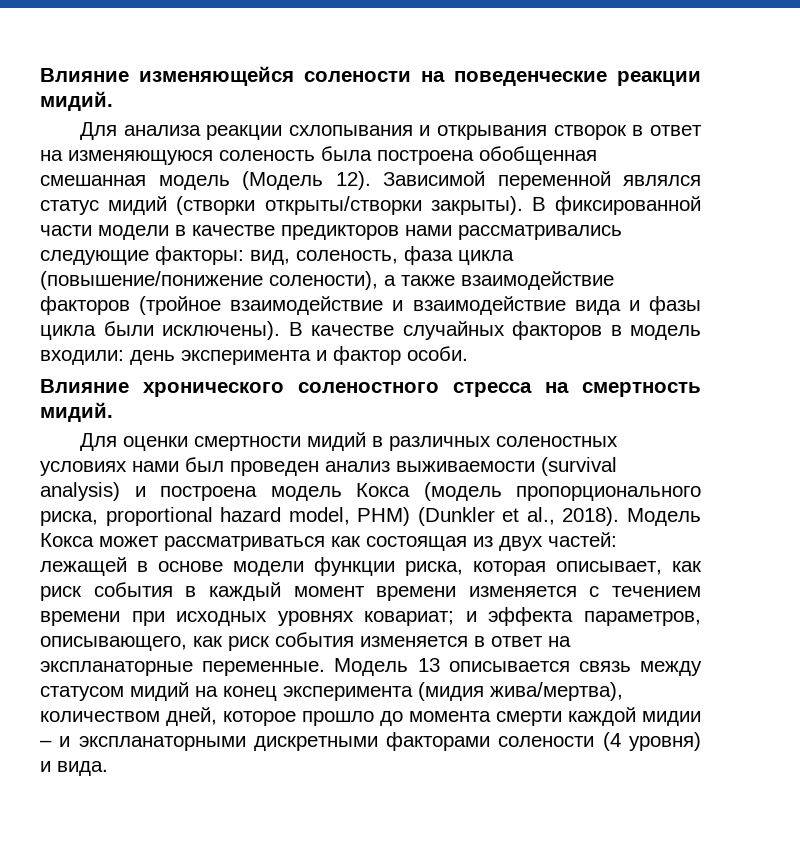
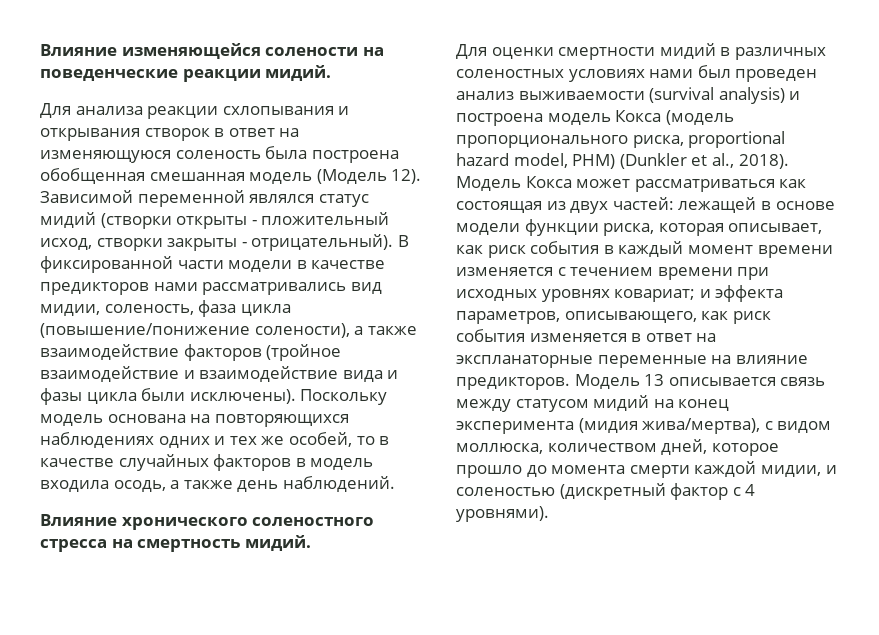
[264,196,523,215] открыты/створки закрыты). -> [176,212,390,229] [40,234,394,251] открыты - пложительный исход, створки закрыты - отрицательный).
[40,246,290,265] следующие факторы: вид, -> [350,282,382,294] [40,304,100,316] вид мидии,
[288,322,303,336] В -> [300,389,388,405] [40,414,349,427] [40,432,390,448] Поскольку модель основана на повторяющихся наблюдениях одних и тех же особей, то в
[40,346,468,365] входили: день эксперимента и фактор особи. -> [40,476,395,492] входила осодь, а также день наблюдений.
[202,661,326,676] переменные. -> [597,355,808,368] [456,377,570,390] переменные на влияние предикторов.
(623, 691) none -> [764,421,832,433] [456,443,543,454] с видом моллюска,
[642,711,701,726] [40,732,701,751] [40,761,108,776] мидии – и экспланаторными дискретными факторами солености (4 уровня) и вида. -> [760,465,837,477] [456,483,756,500] [456,506,549,522] мидии, и соленостью (дискретный фактор с 4 уровнями).

